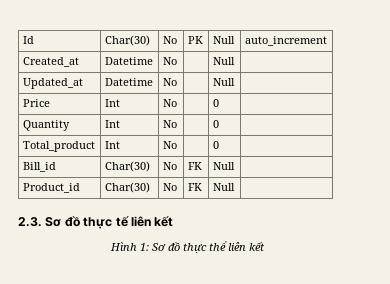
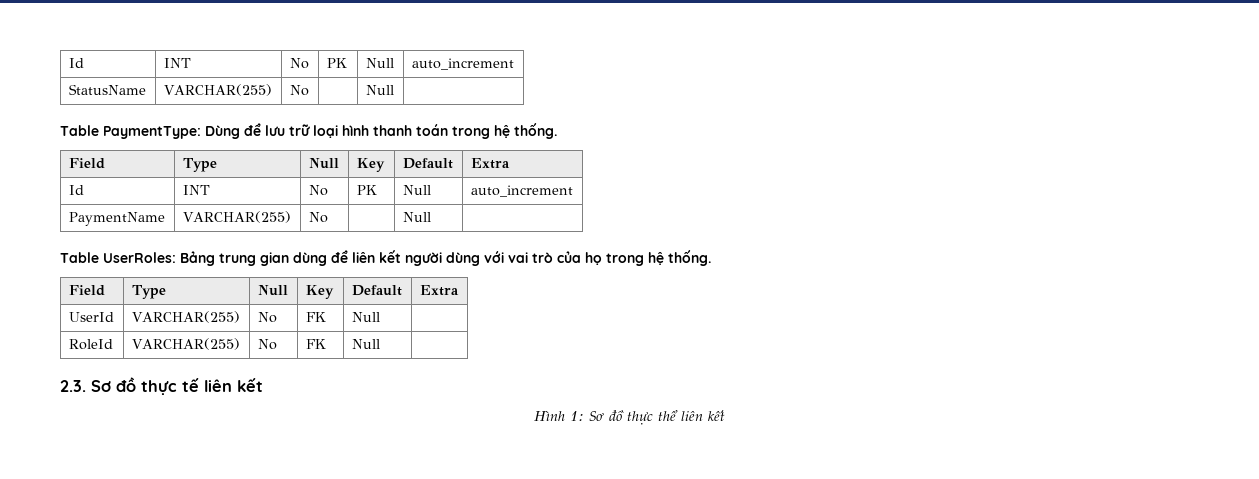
[22,36,34,44] [104,35,150,46] [162,36,177,44] [187,36,203,44] [212,36,235,44] [244,36,327,46] [22,57,79,67] [104,57,153,65] [162,57,177,65] [212,57,235,65] [22,78,83,89] [104,78,153,86] [162,78,177,86] [212,78,235,86] [22,99,50,107] [104,99,120,107] [162,99,177,107] [212,99,219,107] [22,120,70,131] [104,120,120,128] [162,120,177,128] [212,120,219,128] [22,141,95,152] [104,141,120,149] [162,141,177,149] [212,141,219,149] [22,162,56,172] [104,161,150,172] [162,162,177,170] [187,162,202,170] [212,162,235,170] [22,183,80,193] [104,182,150,193] Id | Char(30) | No | PK | Null | auto_increment // Created_at | Datetime | No | | Null | // Updated_at | Datetime | No | | Null | // Price | Int | No | | 0 | // Quantity | Int | No | | 0 | // Total_product | Int | No | | 0 | // Bill_id | Char(30) | No | FK | Null | // Product_id | Char(30) -> [68,58,84,68] [163,58,191,68] [289,58,309,69] [326,58,347,68] [365,58,394,68] [411,58,514,70] [68,84,146,95] [163,84,272,96] [289,85,309,96] [365,85,394,95] [60,123,557,139] [68,158,105,169] [182,158,217,172] [308,158,339,169] [356,158,385,172] [402,158,453,169] [470,158,510,169] [68,185,84,195] [182,185,210,195] [308,185,328,196] [356,185,377,195] [402,185,431,195] [470,185,573,197] [68,212,165,226] [182,211,291,223] [308,212,328,223] [402,212,431,222] [60,250,711,266] [68,285,105,296] [131,285,166,299] [257,285,288,296] [305,285,334,299] [351,285,402,296] [419,285,459,296] [68,312,114,322] [131,311,240,323] [257,312,277,323] [305,312,326,322] [351,312,380,322] [68,339,113,350] [131,338,240,350] Id | INT | No | PK | Null | auto_increment // StatusName | VARCHAR(255) | No | | Null | // Table PaymentType: Dùng để lưu trữ loại hình thanh toán trong hệ thống. // Field | Type | Null | Key | Default | Extra // Id | INT | No | PK | Null | auto_increment // PaymentName | VARCHAR(255) | No | | Null | // Table UserRoles: Bảng trung gian dùng để liên kết người dùng với vai trò của họ trong hệ thống. // Field | Type | Null | Key | Default | Extra // UserId | VARCHAR(255) | No | FK | Null | // RoleId | VARCHAR(255)

